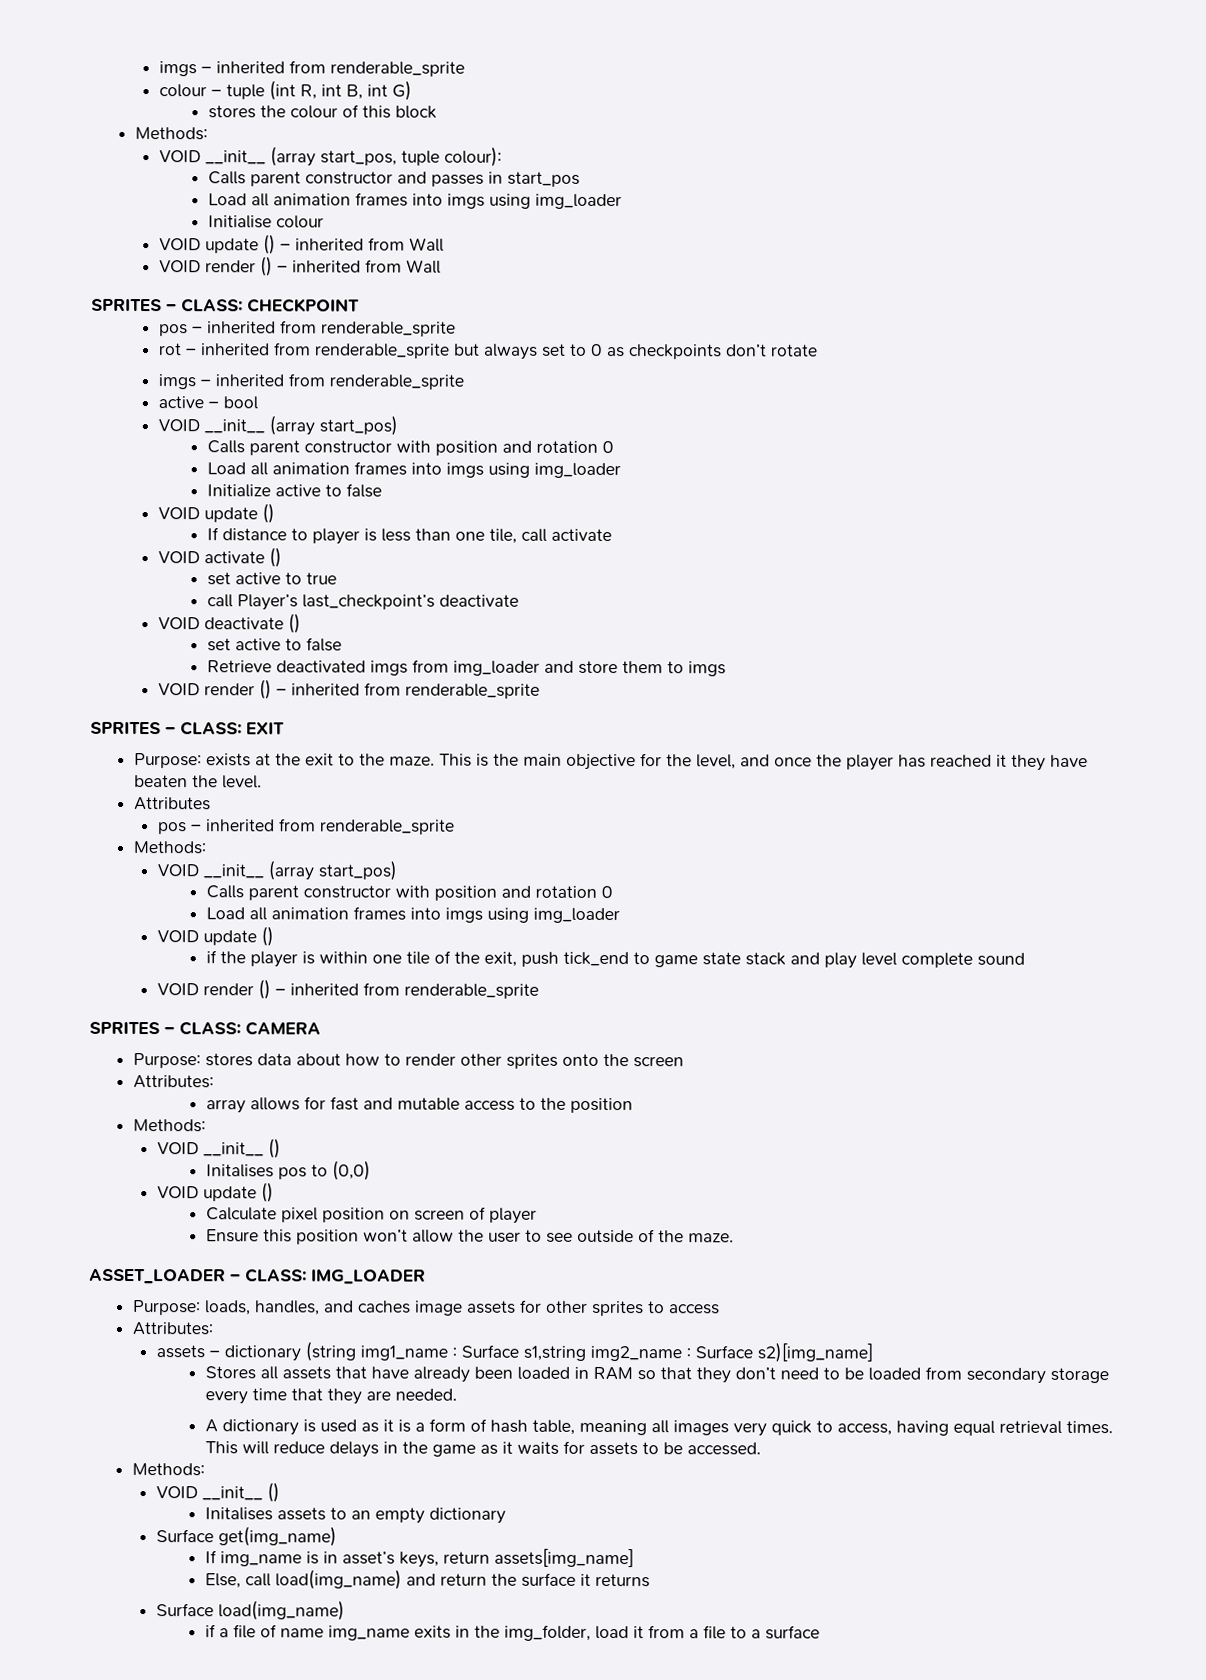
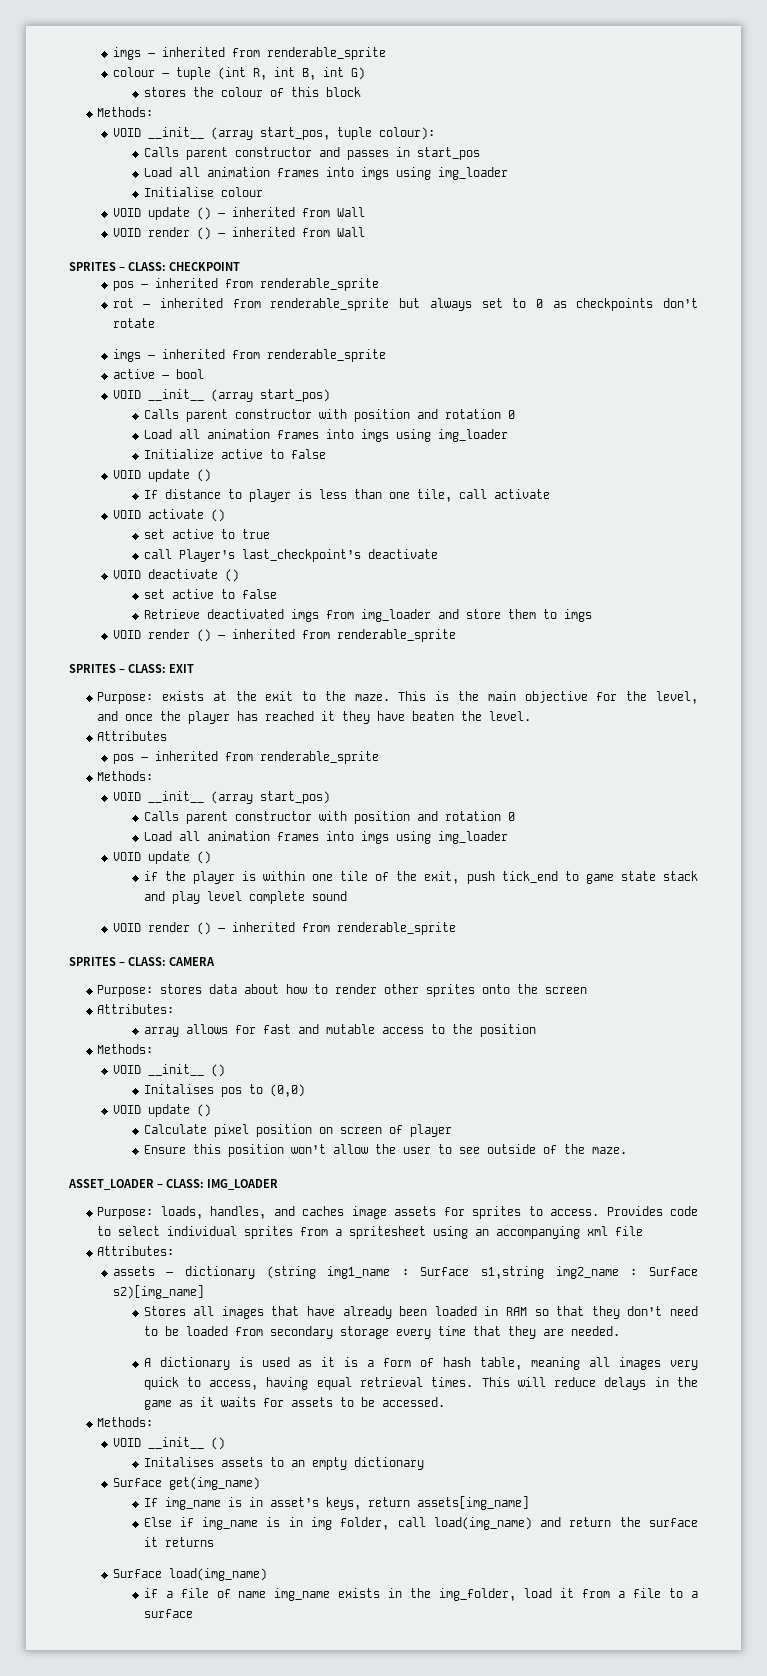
[545,1300,588,1313] other -> (465, 1211) none
[668,1304,720,1315] access -> [550,1206,698,1216] [97,1226,644,1239] access. Provides code to select individual sprites from a spritesheet using an accompanying xml file
[281,1366,331,1380] assets -> [221,1306,264,1319] images
[204,1573,241,1589] Else, -> [143,1517,390,1530] Else if img_name is in img folder,
[413,1625,451,1639] exits -> [338,1588,381,1598] exists

